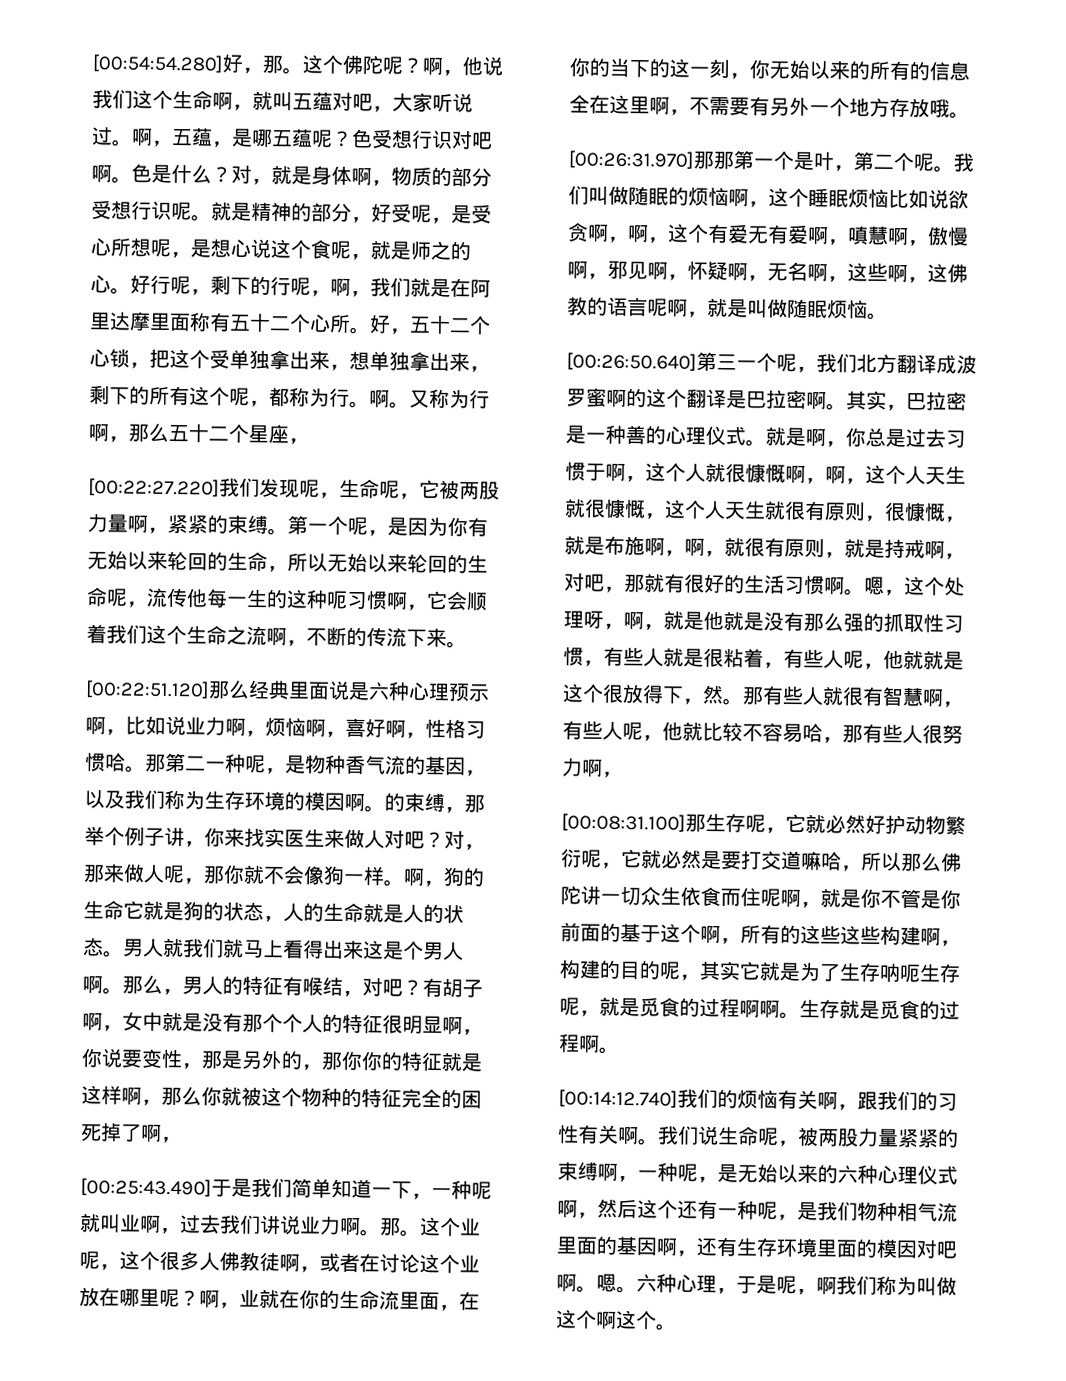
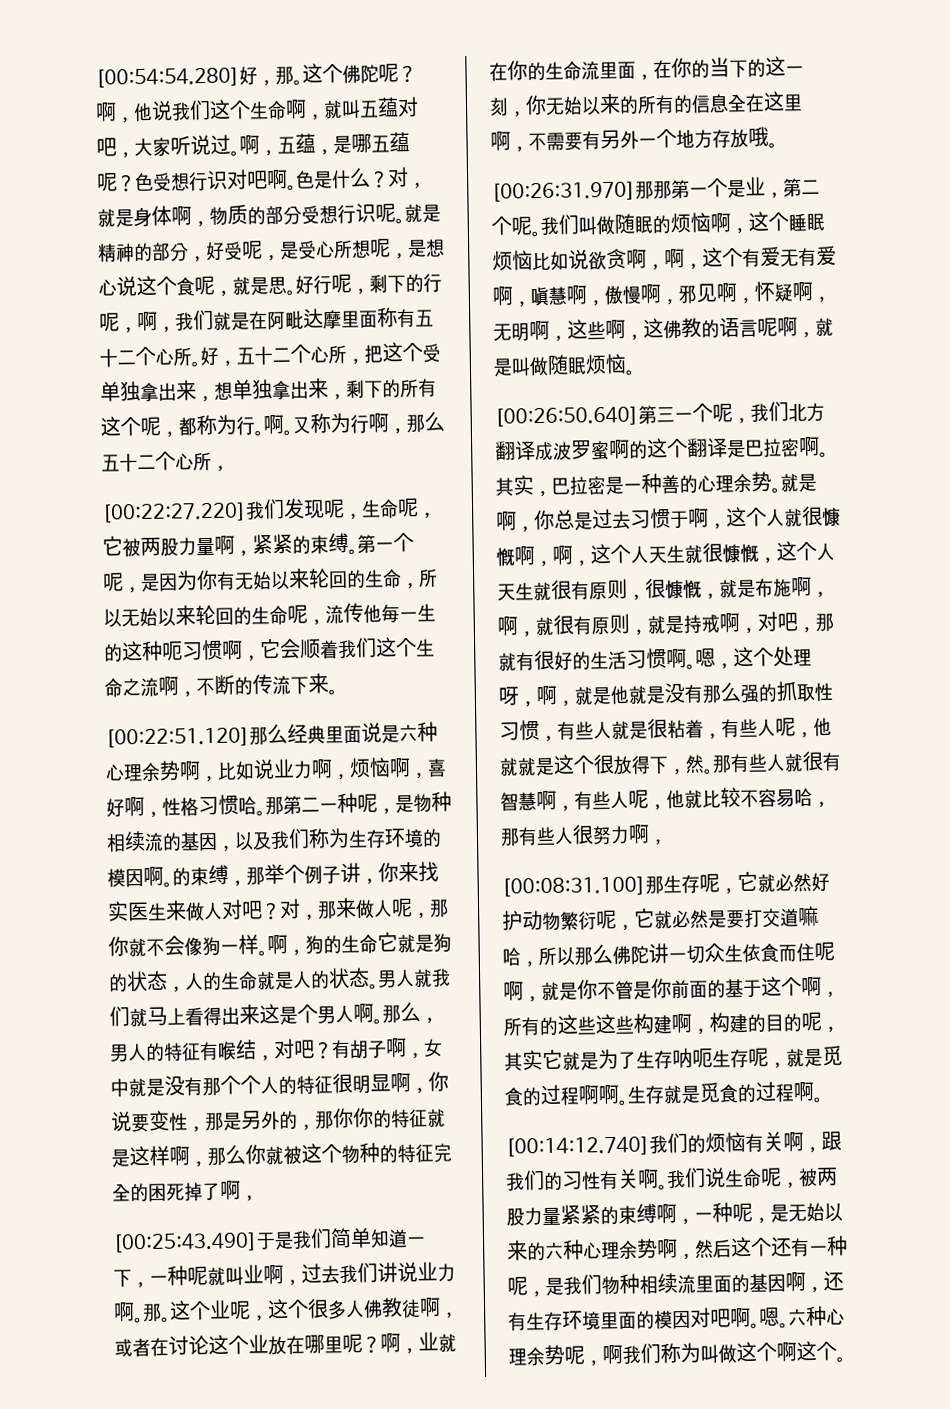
[410,240,471,261] [90,275,111,294] 师之的心 -> [268,276,287,296] 思
[89,312,111,331] 里 -> [285,310,304,330] 毗
[109,348,130,368] 锁 -> [328,344,347,365] 所
[248,424,289,444] 星座 -> [175,451,212,472] 心所
[448,683,490,702] 预示 -> [141,760,181,783] 余势
[345,754,386,775] 香气 -> [106,830,146,853] 相续
[813,151,834,171] 叶 -> [745,176,766,196] 业
[787,261,808,281] 名 -> [511,323,530,342] 明
[705,425,746,446] 仪式 -> [733,471,772,494] 余势
[917,1165,958,1185] 仪式 -> [619,1238,658,1260] 余势
[917,1202,938,1222] 气 -> [657,1273,678,1294] 续
[716,1275,777,1295] ，于是 -> [526,1344,565,1367] 余势

